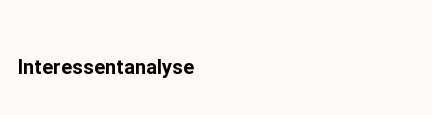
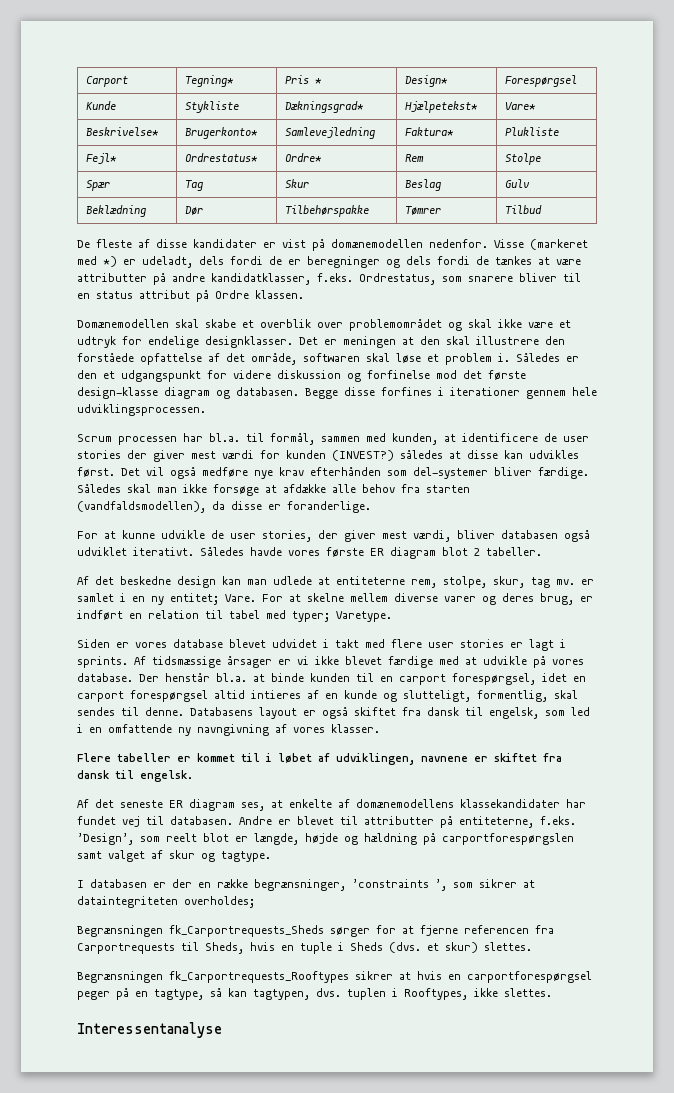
(18, 68) none -> [85,76,128,87] [184,75,234,87] [284,75,322,84] [404,75,448,87] [504,75,577,87] [85,101,116,110] [184,101,239,113] [284,101,364,113] [404,101,478,113] [504,102,536,110] [85,127,159,136] [184,127,258,139] [284,127,375,139] [404,127,454,136] [504,127,559,136] [85,153,117,164] [184,153,258,162] [284,153,322,162] [404,154,424,162] [504,153,541,165] [85,180,110,191] [184,180,203,191] [284,179,309,188] [404,179,441,191] [504,179,530,188] [85,205,146,217] [184,206,203,215] [284,205,369,217] [404,206,441,215] [504,205,542,214] [77,239,588,251] [77,256,581,268] [77,273,581,285] [77,290,304,302] [77,319,571,331] [77,336,565,348] [77,353,579,365] [77,370,526,382] [77,387,597,399] [77,404,206,416] [77,433,589,445] [77,450,579,462] [77,467,589,479] [77,484,470,496] [77,501,371,513] [77,530,590,542] [77,547,542,559] [77,576,594,588] [77,593,593,605] [77,610,392,622] [77,639,566,651] [77,656,584,668] [77,673,586,685] [77,690,578,702] [77,707,590,719] [77,724,380,736] [77,753,562,765] [77,770,193,782] [77,799,586,811] [77,816,576,828] [77,833,574,845] [77,850,271,862] [77,879,535,891] [77,896,255,908] [77,925,554,937] [77,942,532,954] [77,971,592,983] [77,988,552,1000] Carport | Tegning* | Pris * | Design* | Forespørgsel // Kunde | Stykliste | Dækningsgrad* | Hjælpetekst* | Vare* // Beskrivelse* | Brugerkonto* | Samlevejledning | Faktura* | Plukliste // Fejl* | Ordrestatus* | Ordre* | Rem | Stolpe // Spær | Tag | Skur | Beslag | Gulv // Beklædning | Dør | Tilbehørspakke | Tømrer | Tilbud // De fleste af disse kandidater er vist på domænemodellen nedenfor. Visse (markeret med *) er udeladt, dels fordi de er beregninger og dels fordi de tænkes at være attributter på andre kandidatklasser, f.eks. Ordrestatus, som snarere bliver til en status attribut på Ordre klassen. // Domænemodellen skal skabe et overblik over problemområdet og skal ikke være et udtryk for endelige designklasser. Det er meningen at den skal illustrere den forståede opfattelse af det område, softwaren skal løse et problem i. Således er den et udgangspunkt for videre diskussion og forfinelse mod det første design-klasse diagram og databasen. Begge disse forfines i iterationer gennem hele udviklingsprocessen. // Scrum processen har bl.a. til formål, sammen med kunden, at identificere de user stories der giver mest værdi for kunden (INVEST?) således at disse kan udvikles først. Det vil også medføre nye krav efterhånden som del-systemer bliver færdige. Således skal man ikke forsøge at afdække alle behov fra starten (vandfaldsmodellen), da disse er foranderlige. // For at kunne udvikle de user stories, der giver mest værdi, bliver databasen også udviklet iterativt. Således havde vores første ER diagram blot 2 tabeller. // Af det beskedne design kan man udlede at entiteterne rem, stolpe, skur, tag mv. er samlet i en ny entitet; Vare. For at skelne mellem diverse varer og deres brug, er indført en relation til tabel med typer; Varetype. // Siden er vores database blevet udvidet i takt med flere user stories er lagt i sprints. Af tidsmæssige årsager er vi ikke blevet færdige med at udvikle på vores database. Der henstår bl.a. at binde kunden til en carport forespørgsel, idet en carport forespørgsel altid intieres af en kunde og slutteligt, formentlig, skal sendes til denne. Databasens layout er også skiftet fra dansk til engelsk, som led i en omfattende ny navngivning af vores klasser. // Flere tabeller er kommet til i løbet af udviklingen, navnene er skiftet fra dansk til engelsk. // Af det seneste ER diagram ses, at enkelte af domænemodellens klassekandidater har fundet vej til databasen. Andre er blevet til attributter på entiteterne, f.eks. ’Design’, som reelt blot er længde, højde og hældning på carportforespørgslen samt valget af skur og tagtype. // I databasen er der en række begrænsninger, ’constraints ’, som sikrer at dataintegriteten overholdes; // Begrænsningen fk_Carportrequests_Sheds sørger for at fjerne referencen fra Carportrequests til Sheds, hvis en tuple i Sheds (dvs. et skur) slettes. // Begrænsningen fk_Carportrequests_Rooftypes sikrer at hvis en carportforespørgsel peger på en tagtype, så kan tagtypen, dvs. tuplen i Rooftypes, ikke slettes. //

